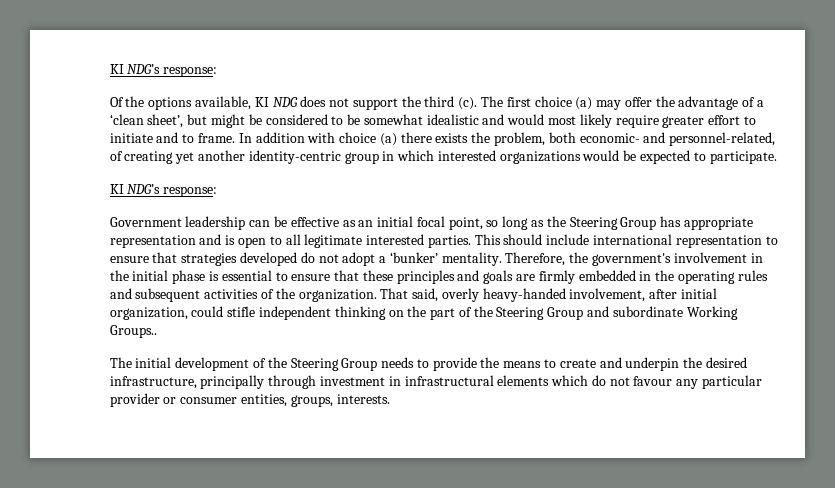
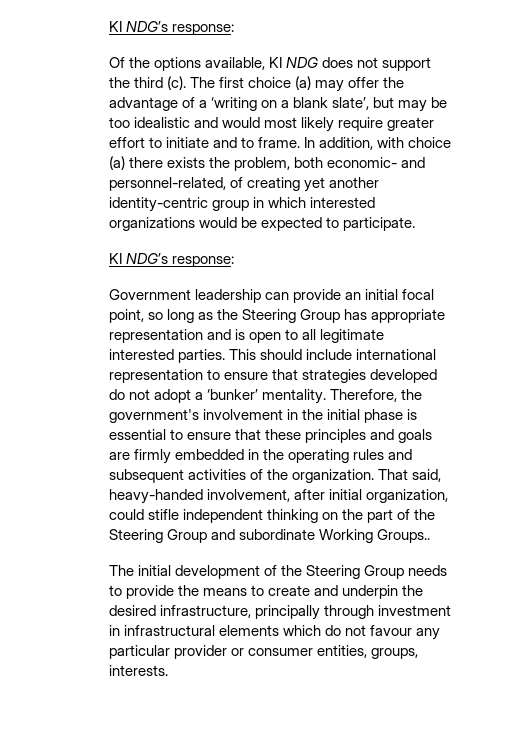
[109,114,423,128] ‘clean sheet’, but might be considered to be somewhat -> [211,97,448,112] [108,117,130,128] ‘writing on a blank slate’, but may be too
[255,132,305,143] addition -> [319,137,374,150] addition,
[273,216,356,227] be effective as -> [293,289,342,303] provide
[441,288,479,302] overly -> (442, 475) none

